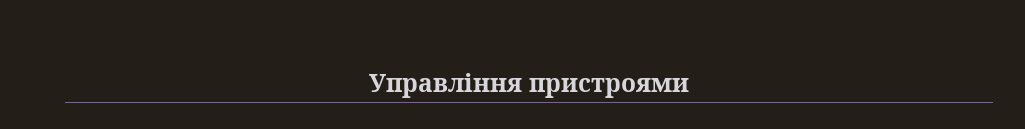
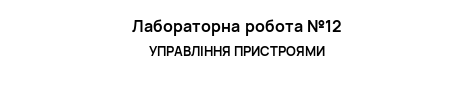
[369,73,689,98] Управління пристроями -> [132,19,342,36] [148,46,326,57] Лабораторна робота №12 // УПРАВЛІННЯ ПРИСТРОЯМИ

